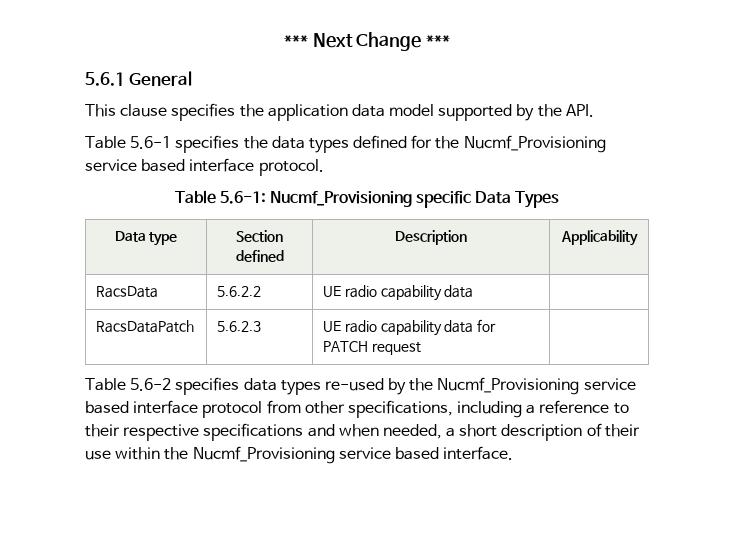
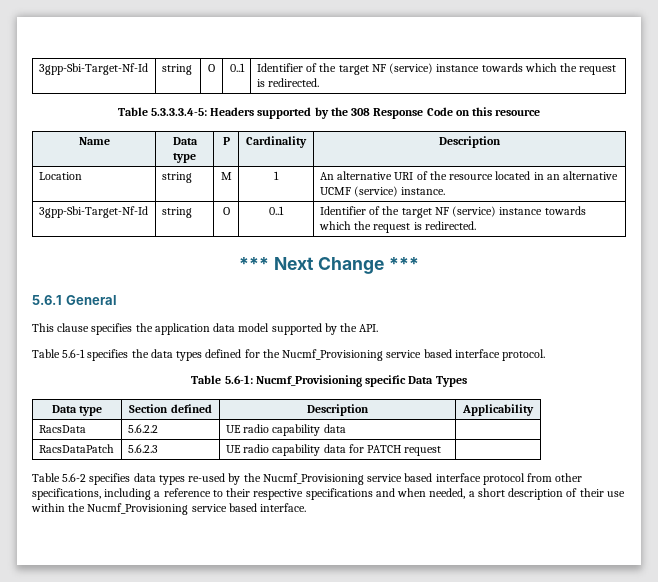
(283, 40) none -> [38,63,148,75] [161,64,192,75] [208,64,215,72] [229,63,245,72] [256,63,617,75] [256,78,320,87] [117,107,541,119] [78,137,110,145] [172,137,198,145] [173,153,196,163] [222,137,230,145] [246,136,307,148] [439,136,501,148] [38,172,82,180] [161,172,192,183] [220,172,232,180] [274,171,279,180] [319,171,619,180] [319,186,446,197] [38,206,148,218] [161,207,192,218] [222,207,230,215] [269,206,284,215] [319,206,586,218] [318,221,476,233] 3gpp-Sbi-Target-Nf-Id | string | O | 0..1 | Identifier of the target NF (service) instance towards which the request is redirected. // Table 5.3.3.3.4-5: Headers supported by the 308 Response Code on this resource // Name | Data type | P | Cardinality | Description // Location | string | M | 1 | An alternative URI of the resource located in an alternative UCMF (service) instance. // 3gpp-Sbi-Target-Nf-Id | string | O | 0..1 | Identifier of the target NF (service) instance towards which the request is redirected. //

